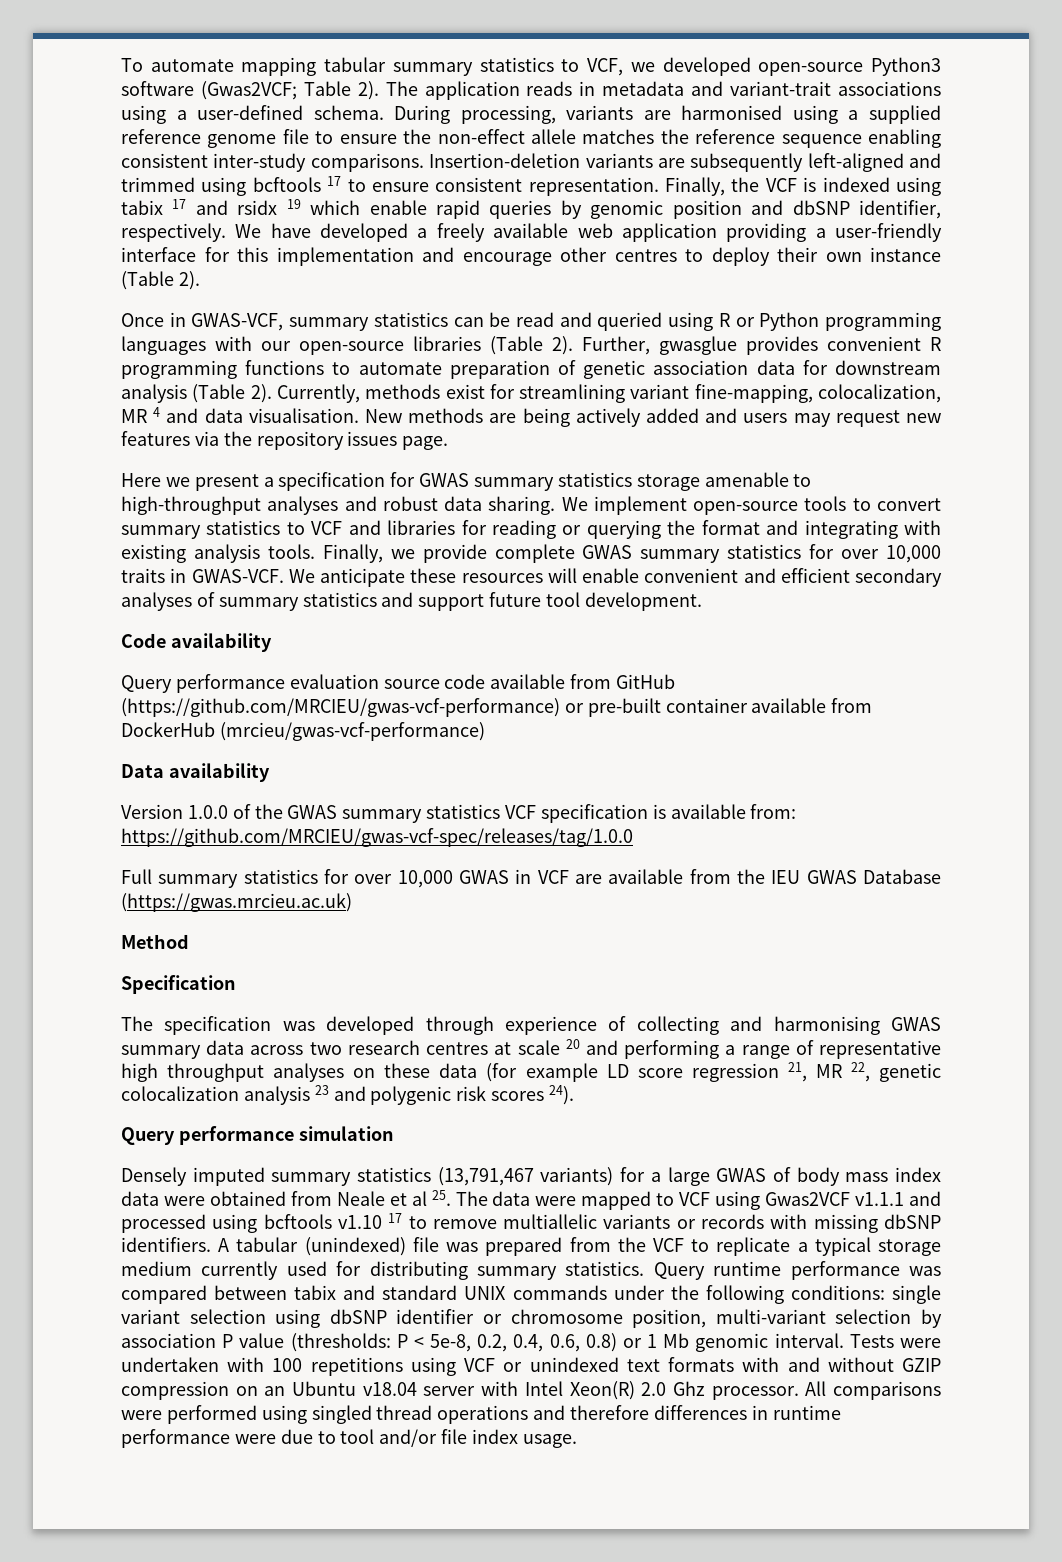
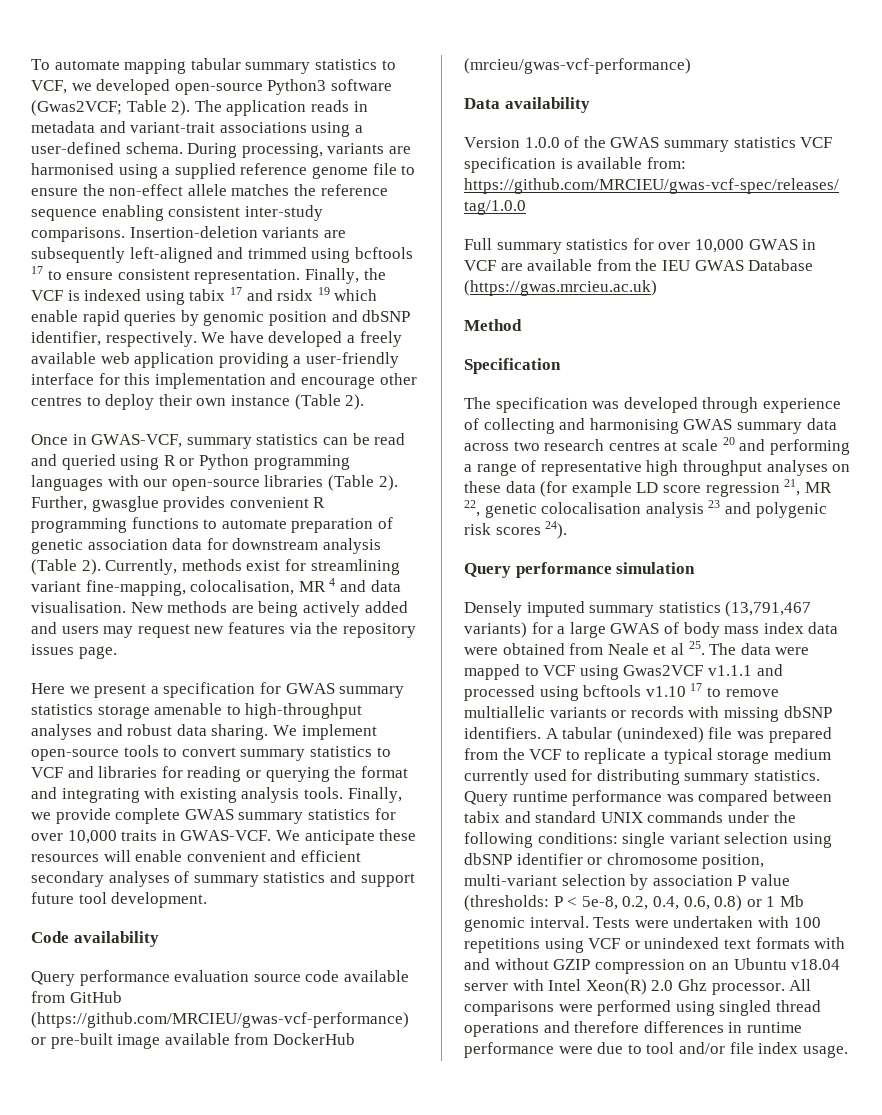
[818,384,941,403] colocalization, -> [190,580,295,595] colocalisation,
[665,698,748,713] container -> [117,1034,161,1049] image
[121,1086,239,1101] colocalization -> [541,502,642,514] colocalisation

